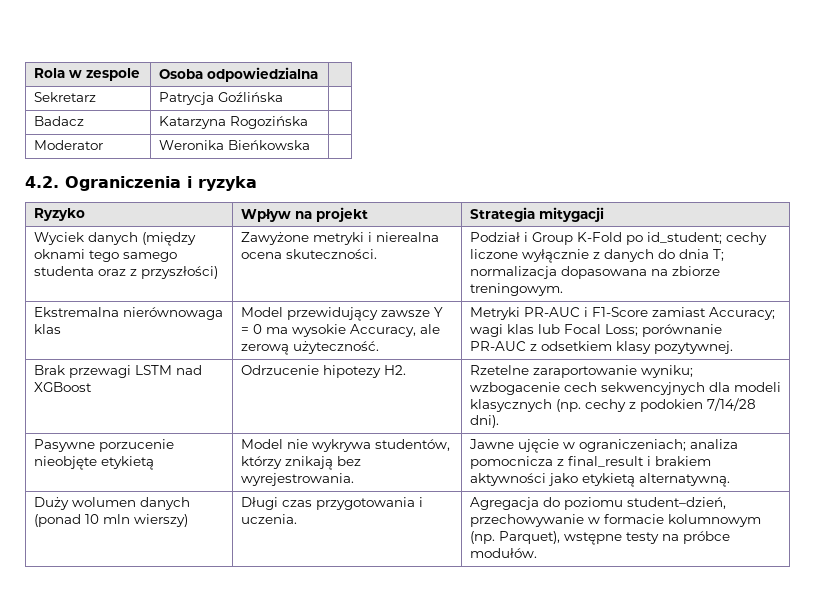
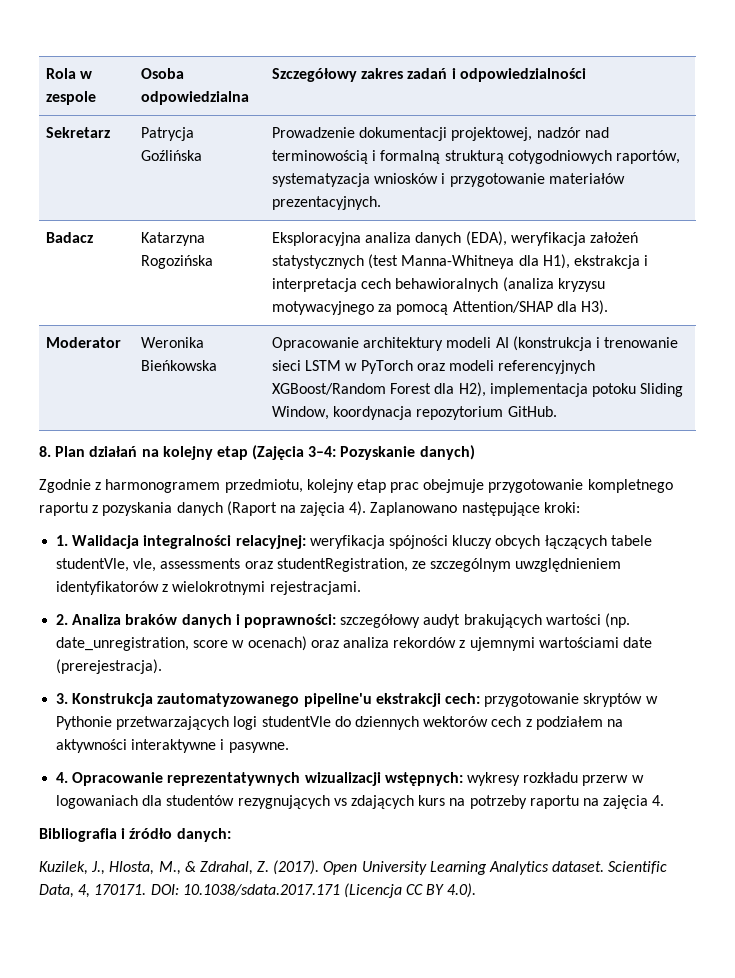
[33,92,96,102] [158,92,283,105] [33,116,84,126] [158,116,308,129] [33,140,103,150] [158,140,310,150] [25,176,257,191] [33,208,85,221] [240,207,368,222] [469,207,604,222] [33,232,196,246] [33,249,177,262] [33,266,218,279] [240,232,439,245] [240,249,377,259] [469,232,767,245] [469,249,724,263] [469,266,720,279] [469,283,563,296] [33,307,223,320] [33,324,61,334] [240,307,443,321] [240,324,440,337] [240,341,379,355] [469,307,775,320] [469,324,722,337] [469,341,733,354] [33,365,202,378] [33,382,92,392] [240,365,406,378] [469,365,693,378] [469,382,781,395] [469,398,756,412] [469,415,499,428] [33,439,174,452] [33,456,154,470] [240,439,450,452] [240,456,361,470] [240,473,354,486] [468,439,738,453] [469,456,711,469] [469,473,730,487] [33,497,190,510] [33,514,188,527] [240,497,423,510] [240,514,297,524] [469,497,726,510] [469,514,761,527] [469,531,730,545] [469,548,537,558] // Sekretarz | Patrycja Goźlińska | // Badacz | Katarzyna Rogozińska | // Moderator | Weronika Bieńkowska | // 4.2. Ograniczenia i ryzyka // Ryzyko | Wpływ na projekt | Strategia mitygacji // Wyciek danych (między oknami tego samego studenta oraz z przyszłości) | Zawyżone metryki i nierealna ocena skuteczności. | Podział i Group K-Fold po id_student; cechy liczone wyłącznie z danych do dnia T; normalizacja dopasowana na zbiorze treningowym. // Ekstremalna nierównowaga klas | Model przewidujący zawsze Y = 0 ma wysokie Accuracy, ale zerową użyteczność. | Metryki PR-AUC i F1-Score zamiast Accuracy; wagi klas lub Focal Loss; porównanie PR-AUC z odsetkiem klasy pozytywnej. // Brak przewagi LSTM nad XGBoost | Odrzucenie hipotezy H2. | Rzetelne zaraportowanie wyniku; wzbogacenie cech sekwencyjnych dla modeli klasycznych (np. cechy z podokien 7/14/28 dni). // Pasywne porzucenie nieobjęte etykietą | Model nie wykrywa studentów, którzy znikają bez wyrejestrowania. | Jawne ujęcie w ograniczeniach; analiza pomocnicza z final_result i brakiem aktywności jako etykietą alternatywną. // Duży wolumen danych (ponad 10 mln wierszy) | Długi czas przygotowania i uczenia. | Agregacja do poziomu student–dzień, przechowywanie w formacie kolumnowym (np. Parquet), wstępne testy na próbce modułów. -> [272,68,586,82] [46,127,111,138] [141,127,195,141] [141,150,203,161] [272,127,609,141] [272,150,680,164] [272,173,625,187] [272,196,382,210] [46,232,94,243] [141,232,206,246] [141,255,214,269] [272,231,638,246] [272,254,649,269] [272,277,605,292] [272,300,608,315] [46,337,122,348] [141,337,205,348] [141,360,218,371] [272,336,679,351] [272,360,596,374] [272,382,684,397] [272,406,557,420] [39,445,475,460] [39,479,673,493] [39,501,580,516] [56,535,652,549] [56,558,622,572] [56,581,361,595] [56,613,630,628] [56,636,652,651] [56,659,163,674] [56,693,658,707] [56,716,623,730] [56,739,289,753] [56,772,644,786] [56,795,665,809] [39,828,231,842] [39,860,668,875] [39,883,477,898] Szczegółowy zakres zadań i odpowiedzialności // Sekretarz | Patrycja Goźlińska | Prowadzenie dokumentacji projektowej, nadzór nad terminowością i formalną strukturą cotygodniowych raportów, systematyzacja wniosków i przygotowanie materiałów prezentacyjnych. // Badacz | Katarzyna Rogozińska | Eksploracyjna analiza danych (EDA), weryfikacja założeń statystycznych (test Manna-Whitneya dla H1), ekstrakcja i interpretacja cech behawioralnych (analiza kryzysu motywacyjnego za pomocą Attention/SHAP dla H3). // Moderator | Weronika Bieńkowska | Opracowanie architektury modeli AI (konstrukcja i trenowanie sieci LSTM w PyTorch oraz modeli referencyjnych XGBoost/Random Forest dla H2), implementacja potoku Sliding Window, koordynacja repozytorium GitHub. // 8. Plan działań na kolejny etap (Zajęcia 3–4: Pozyskanie danych) // Zgodnie z harmonogramem przedmiotu, kolejny etap prac obejmuje przygotowanie kompletnego raportu z pozyskania danych (Raport na zajęcia 4). Zaplanowano następujące kroki: // 1. Walidacja integralności relacyjnej: weryfikacja spójności kluczy obcych łączących tabele studentVle, vle, assessments oraz studentRegistration, ze szczególnym uwzględnieniem identyfikatorów z wielokrotnymi rejestracjami. // 2. Analiza braków danych i poprawności: szczegółowy audyt brakujących wartości (np. date_unregistration, score w ocenach) oraz analiza rekordów z ujemnymi wartościami date (prerejestracja). // 3. Konstrukcja zautomatyzowanego pipeline'u ekstrakcji cech: przygotowanie skryptów w Pythonie przetwarzających logi studentVle do dziennych wektorów cech z podziałem na aktywności interaktywne i pasywne. // 4. Opracowanie reprezentatywnych wizualizacji wstępnych: wykresy rozkładu przerw w logowaniach dla studentów rezygnujących vs zdających kurs na potrzeby raportu na zajęcia 4. // Bibliografia i źródło danych: // Kuzilek, J., Hlosta, M., & Zdrahal, Z. (2017). Open University Learning Analytics dataset. Scientific Data, 4, 170171. DOI: 10.1038/sdata.2017.171 (Licencja CC BY 4.0).

